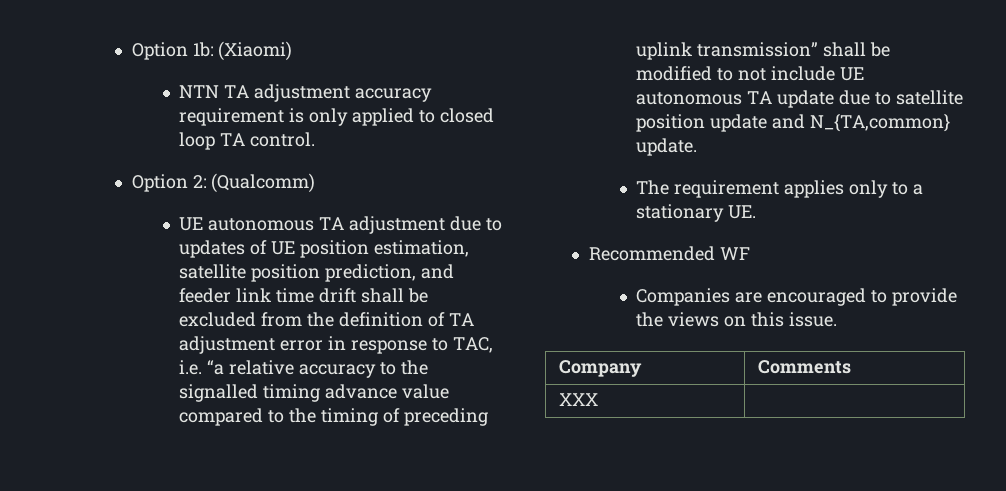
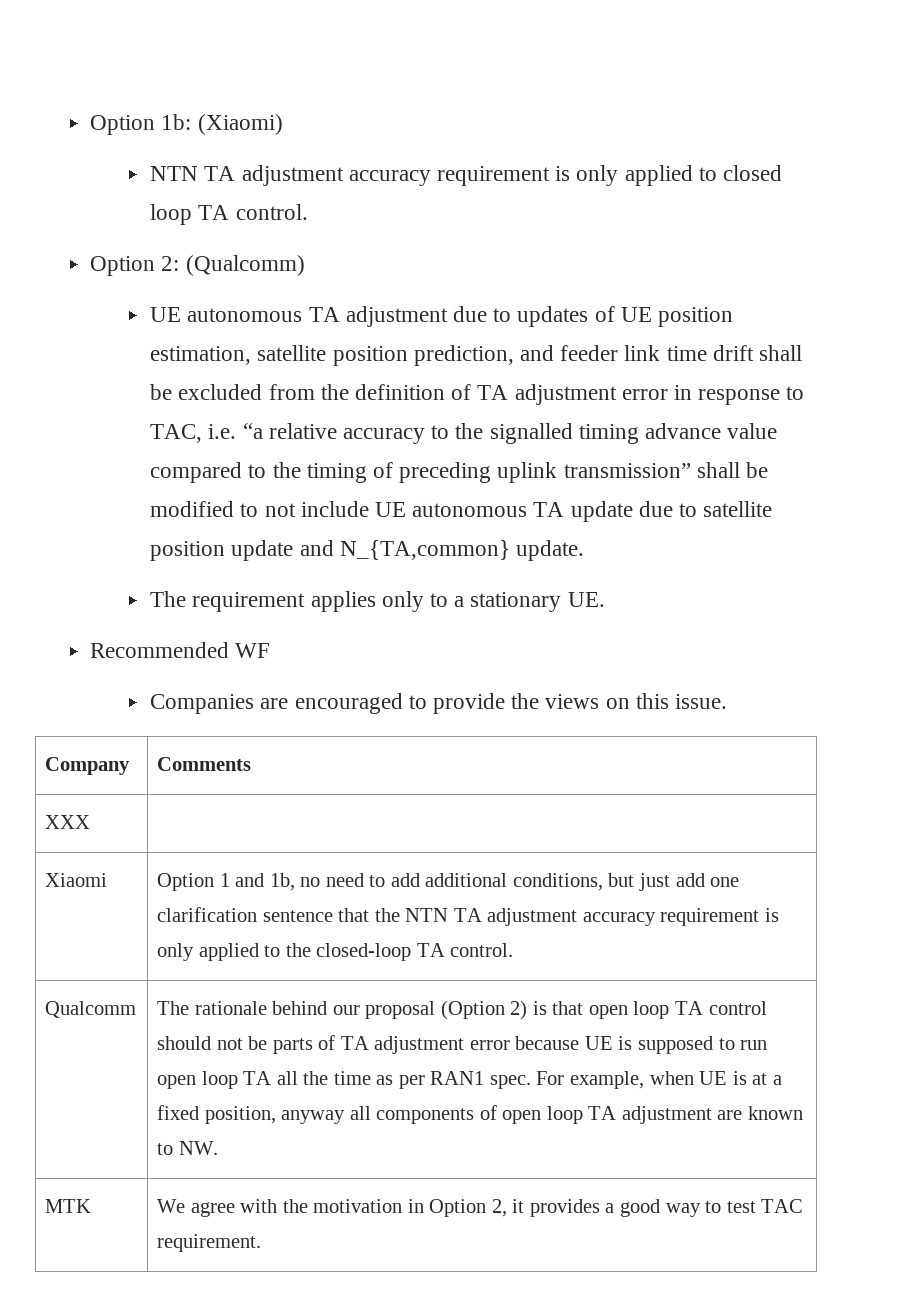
(598, 399) none -> [45,873,108,887] [157,873,740,891] [157,907,779,926] [157,943,514,961] [45,1001,137,1018] [157,1000,767,1020] [157,1035,768,1054] [157,1071,782,1089] [157,1105,803,1124] [157,1141,218,1155] [45,1199,92,1213] [157,1199,804,1217] [157,1234,262,1252] // Xiaomi | Option 1 and 1b, no need to add additional conditions, but just add one clarification sentence that the NTN TA adjustment accuracy requirement is only applied to the closed-loop TA control. // Qualcomm | The rationale behind our proposal (Option 2) is that open loop TA control should not be parts of TA adjustment error because UE is supposed to run open loop TA all the time as per RAN1 spec. For example, when UE is at a fixed position, anyway all components of open loop TA adjustment are known to NW. // MTK | We agree with the motivation in Option 2, it provides a good way to test TAC requirement.

